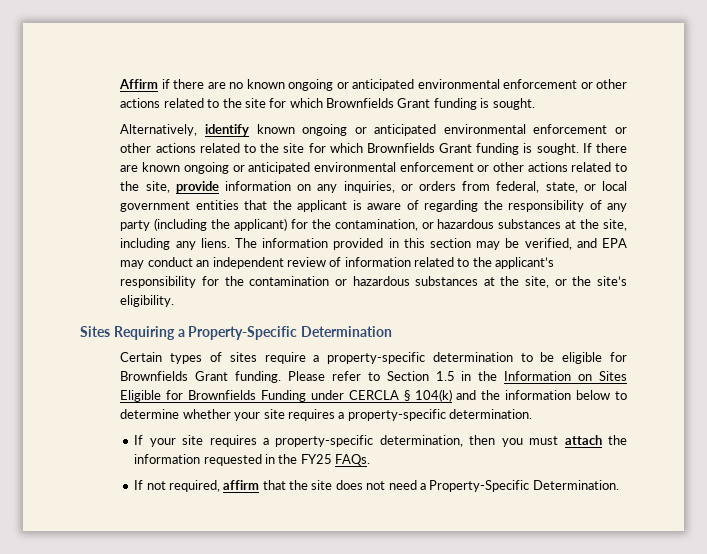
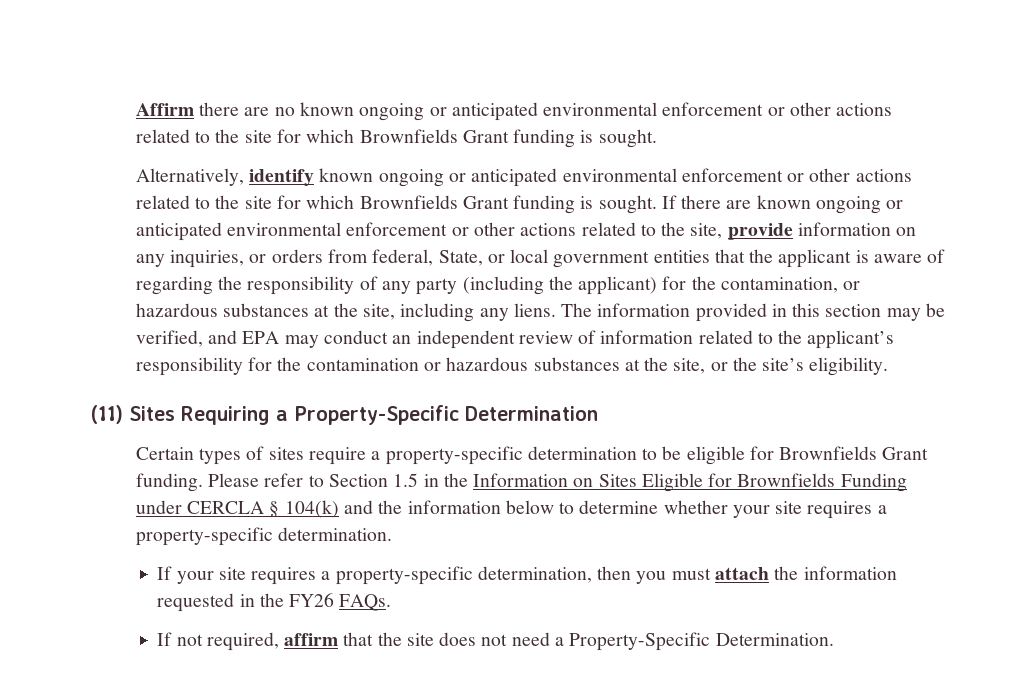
[161,79,170,89] if -> (194, 109) none
[545,182,578,193] state, -> [438,250,483,266] State,
(175, 301) none -> [91,405,123,424] (11)
[300,454,332,464] FY25 -> [289,593,335,607] FY26

